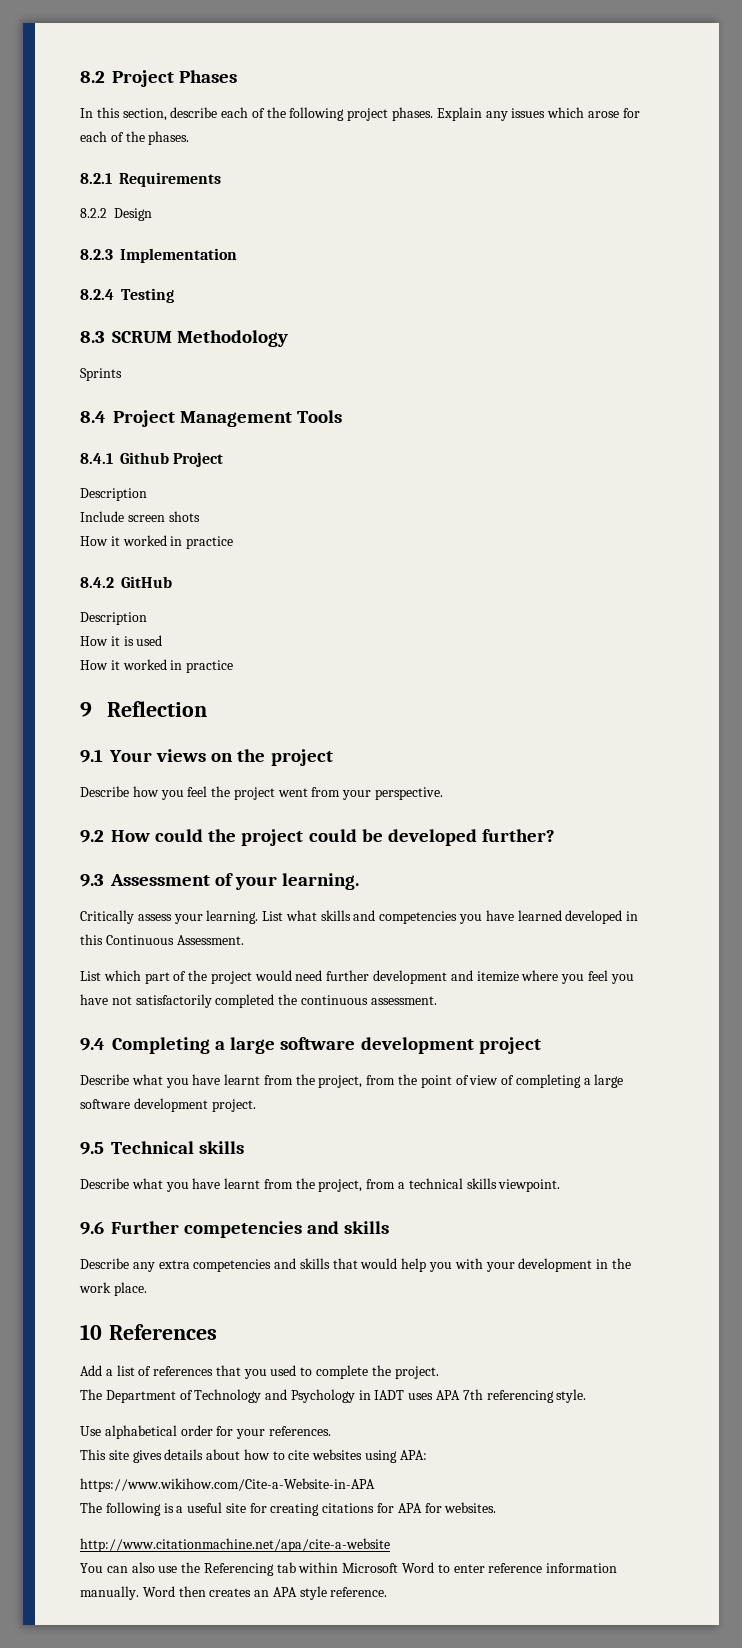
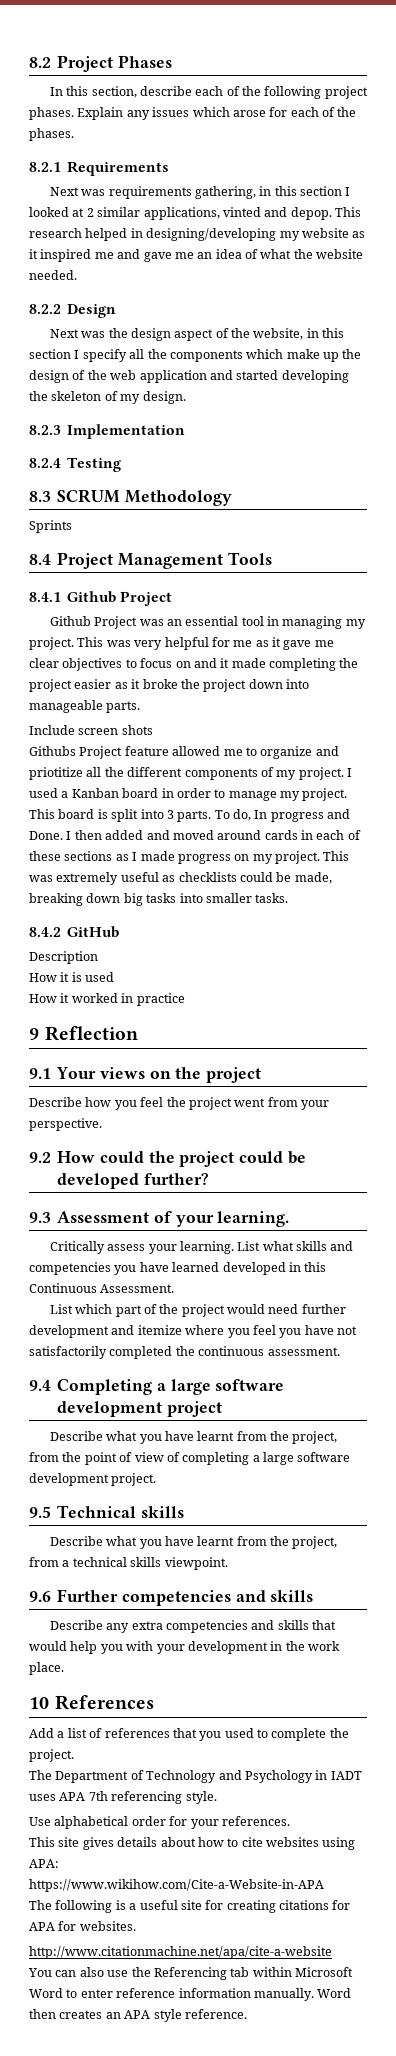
[80,208,152,221] 8.2.2 Design -> [49,186,351,199] [29,207,361,220] [29,228,366,241] [29,249,364,262] [29,270,77,280] [29,304,117,318] [49,328,345,341] [29,349,362,362] [29,370,349,383] [29,391,186,404] Next was requirements gathering, in this section I looked at 2 similar applications, vinted and depop. This research helped in designing/developing my website as it inspired me and gave me an idea of what the website needed. // 8.2.2 Design // Next was the design aspect of the website, in this section I specify all the components which make up the design of the web application and started developing the skeleton of my design.
[80,488,147,501] [80,511,200,522] [80,535,234,549] Description // Include screen shots // How it worked in practice -> [49,616,366,629] [29,637,334,650] [29,658,359,671] [29,679,309,692] [29,700,141,713] [29,725,153,735] [29,746,339,759] [29,767,352,780] [29,788,348,801] [29,809,351,822] [29,830,361,840] [29,851,350,864] [29,872,332,885] [29,893,289,906] Github Project was an essential tool in managing my project. This was very helpful for me as it gave me clear objectives to focus on and it made completing the project easier as it broke the project down into manageable parts. // Include screen shots // Githubs Project feature allowed me to organize and priotitize all the different components of my project. I used a Kanban board in order to manage my project. This board is split into 3 parts. To do, In progress and Done. I then added and moved around cards in each of these sections as I made progress on my project. This was extremely useful as checklists could be made, breaking down big tasks into smaller tasks.

